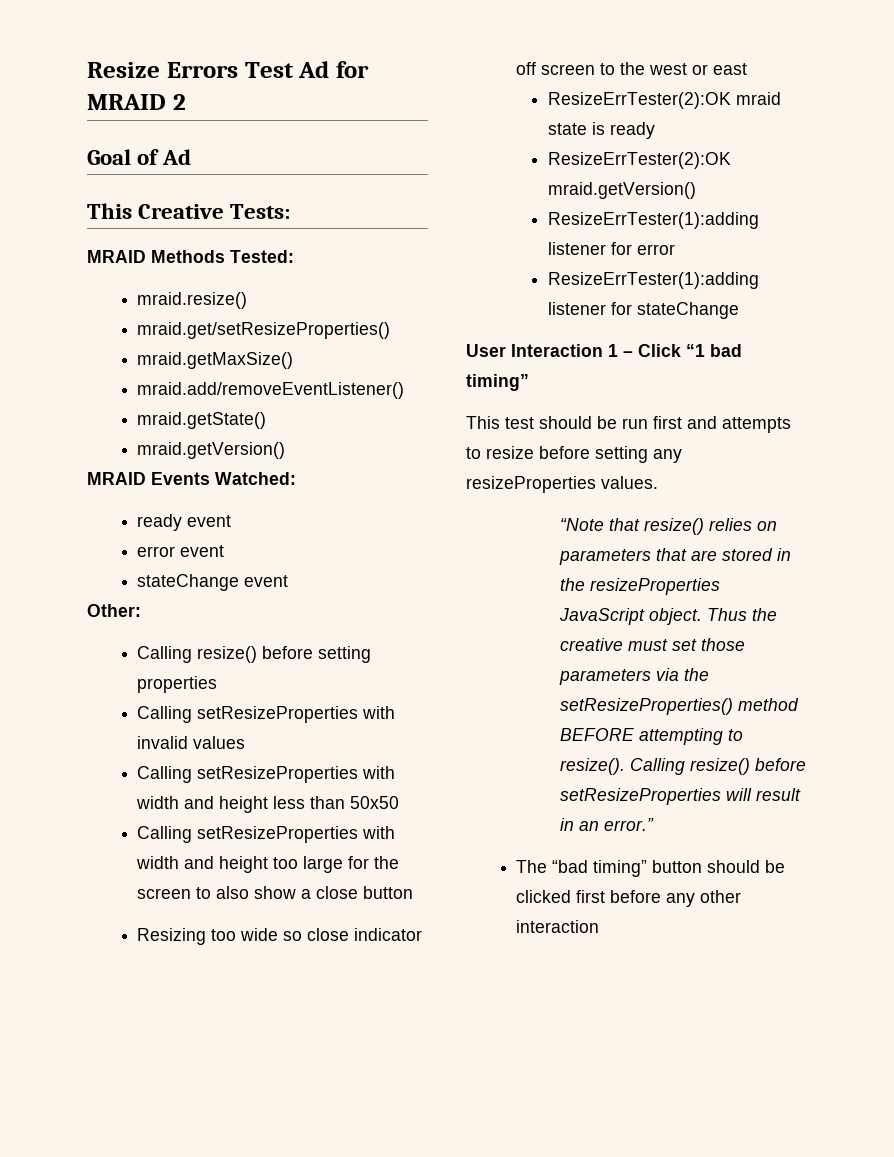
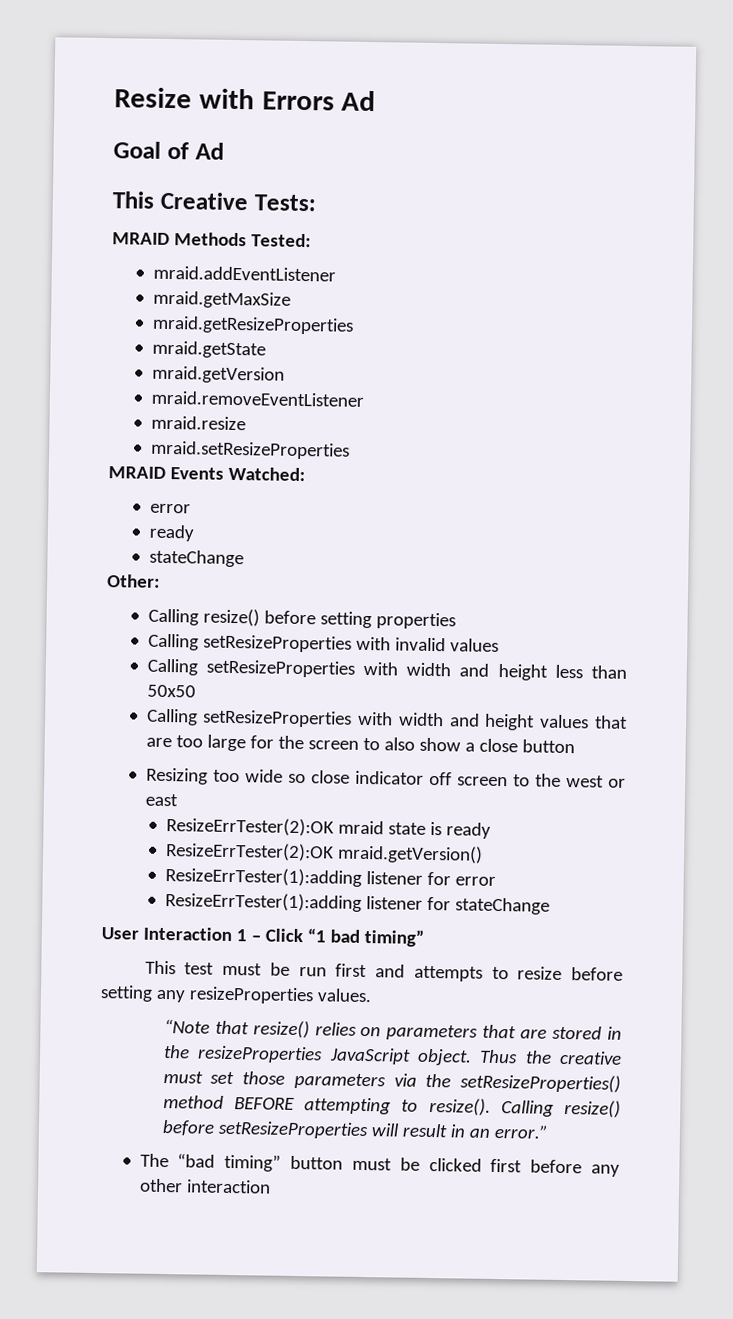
[166,61,369,78] [87,94,186,110] Errors Test Ad for MRAID 2 -> [198,88,377,112] with Errors Ad
[137,292,248,309] [137,322,391,339] [137,352,294,369] [137,382,405,399] [137,412,267,429] [137,442,286,459] mraid.resize() // mraid.get/setResizeProperties() // mraid.getMaxSize() // mraid.add/removeEventListener() // mraid.getState() // mraid.getVersion() -> [152,265,336,282] [152,290,291,309] [151,315,354,335] [151,340,266,359] [151,365,285,384] [150,390,364,407] [150,415,246,431] [150,440,350,460] mraid.addEventListener // mraid.getMaxSize // mraid.getResizeProperties // mraid.getState // mraid.getVersion // mraid.removeEventListener // mraid.resize // mraid.setResizeProperties
[137,514,232,531] [137,545,225,557] [137,574,289,591] // ready event // error event // stateChange event -> [149,503,191,514] [148,524,194,542] [148,549,244,568] // error // ready // stateChange
(269, 864) none -> [539,714,629,729] [145,737,172,748] values that are
[539,416,592,429] should -> [222,962,263,976] must
[707,860,761,873] should -> [351,1157,392,1171] must

